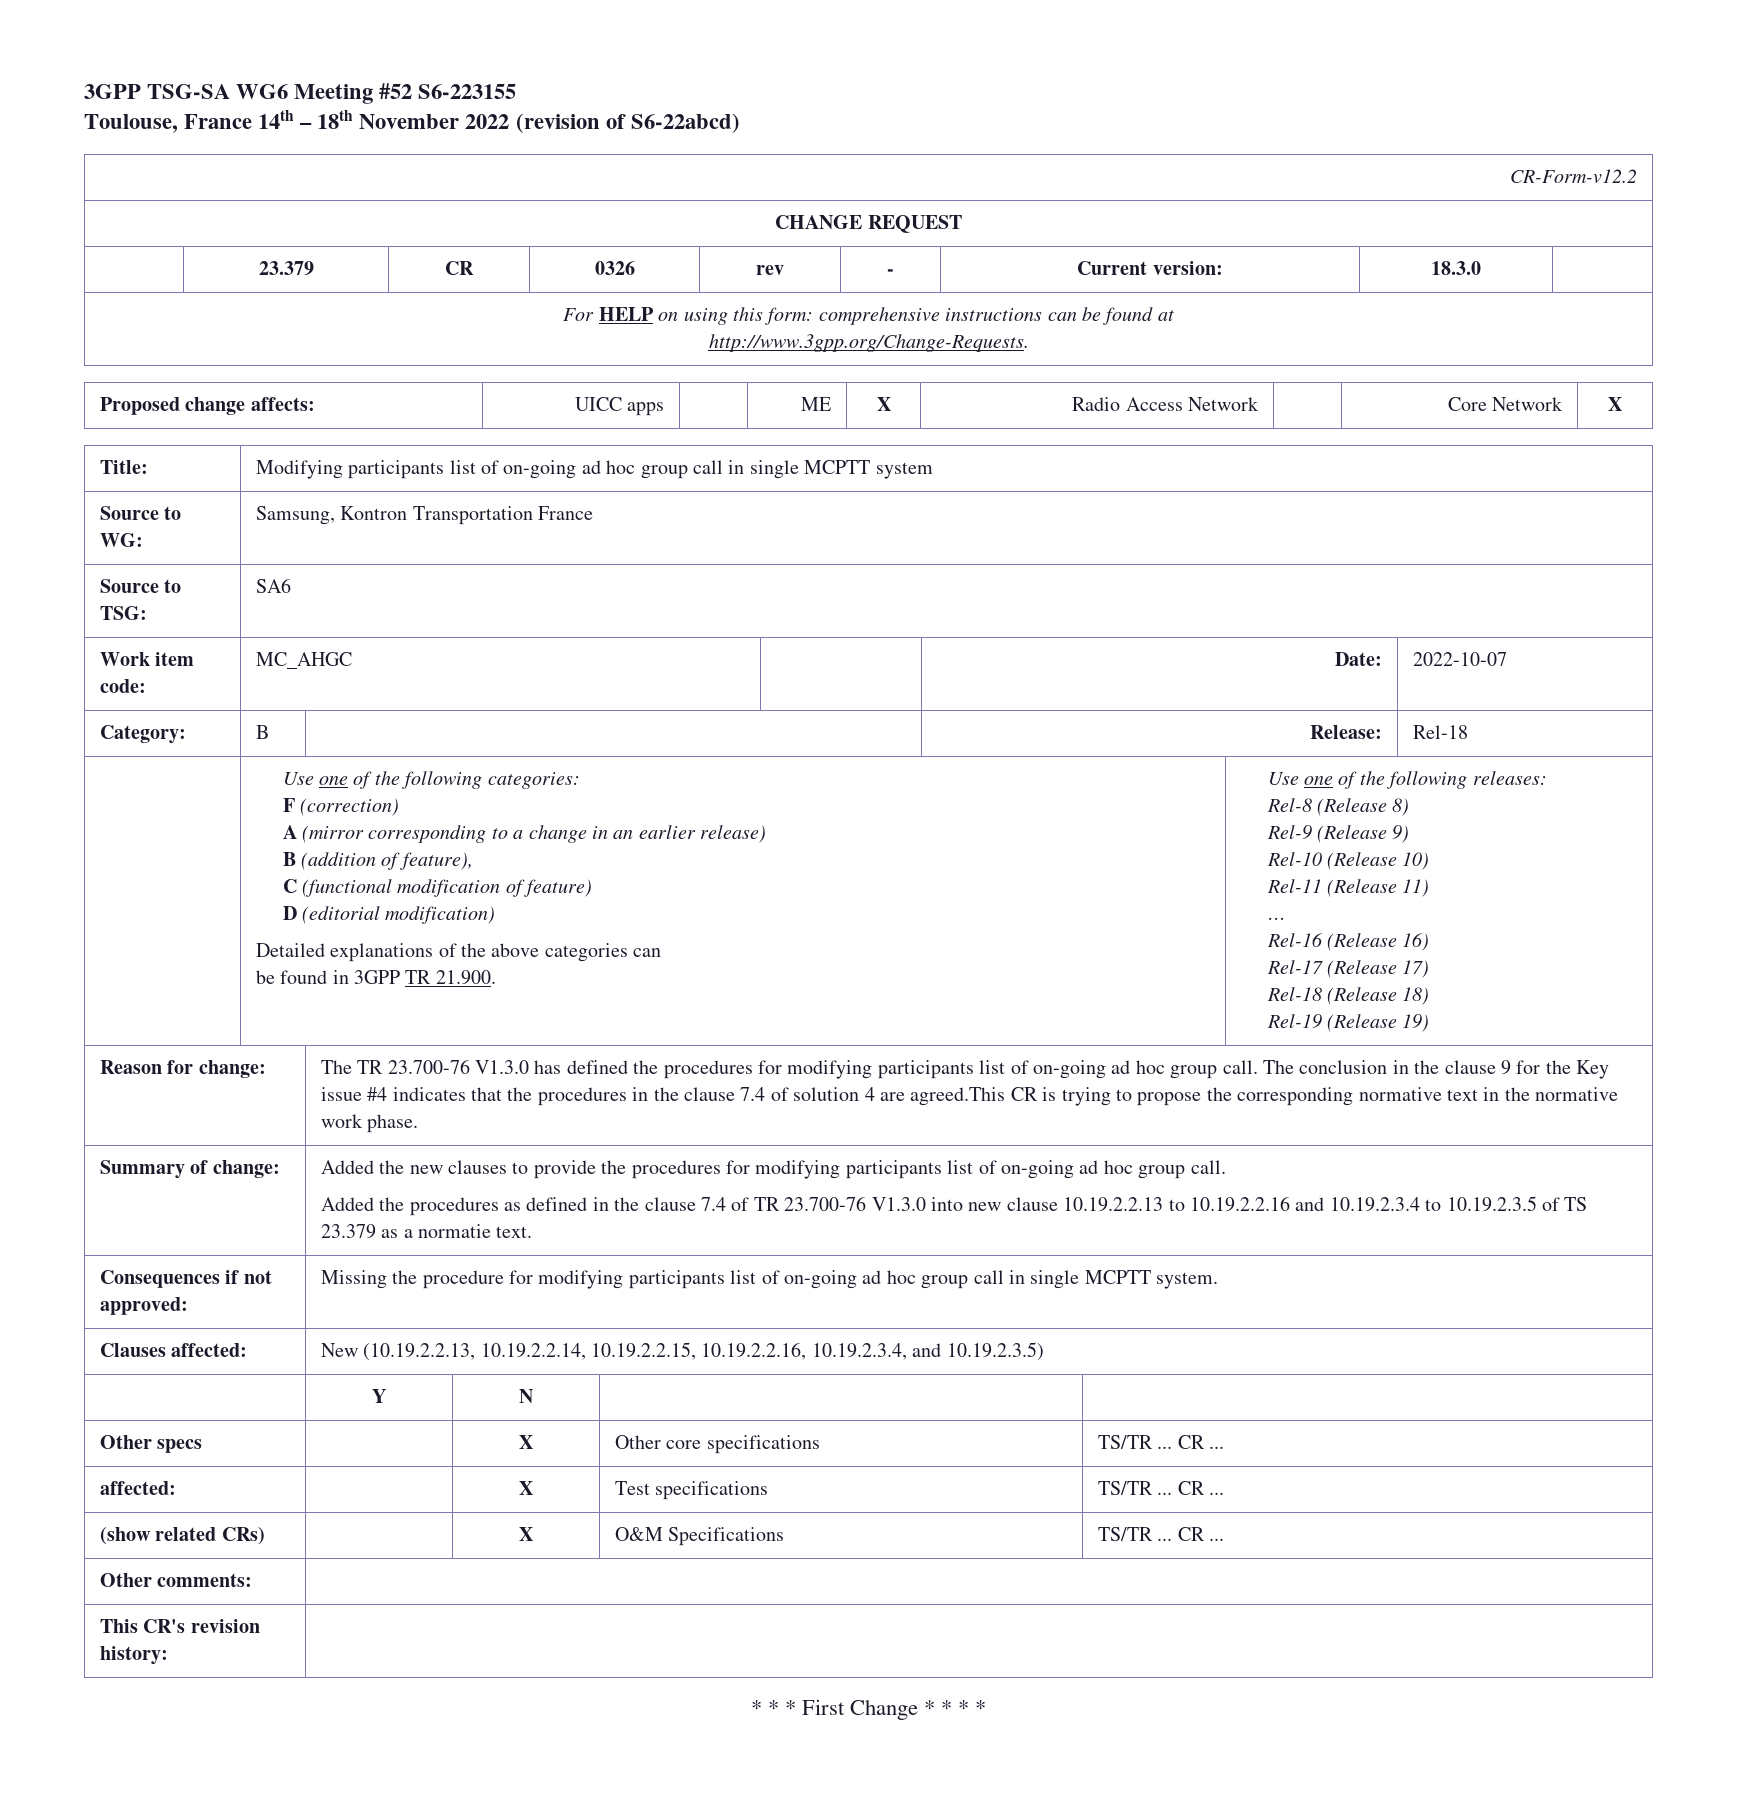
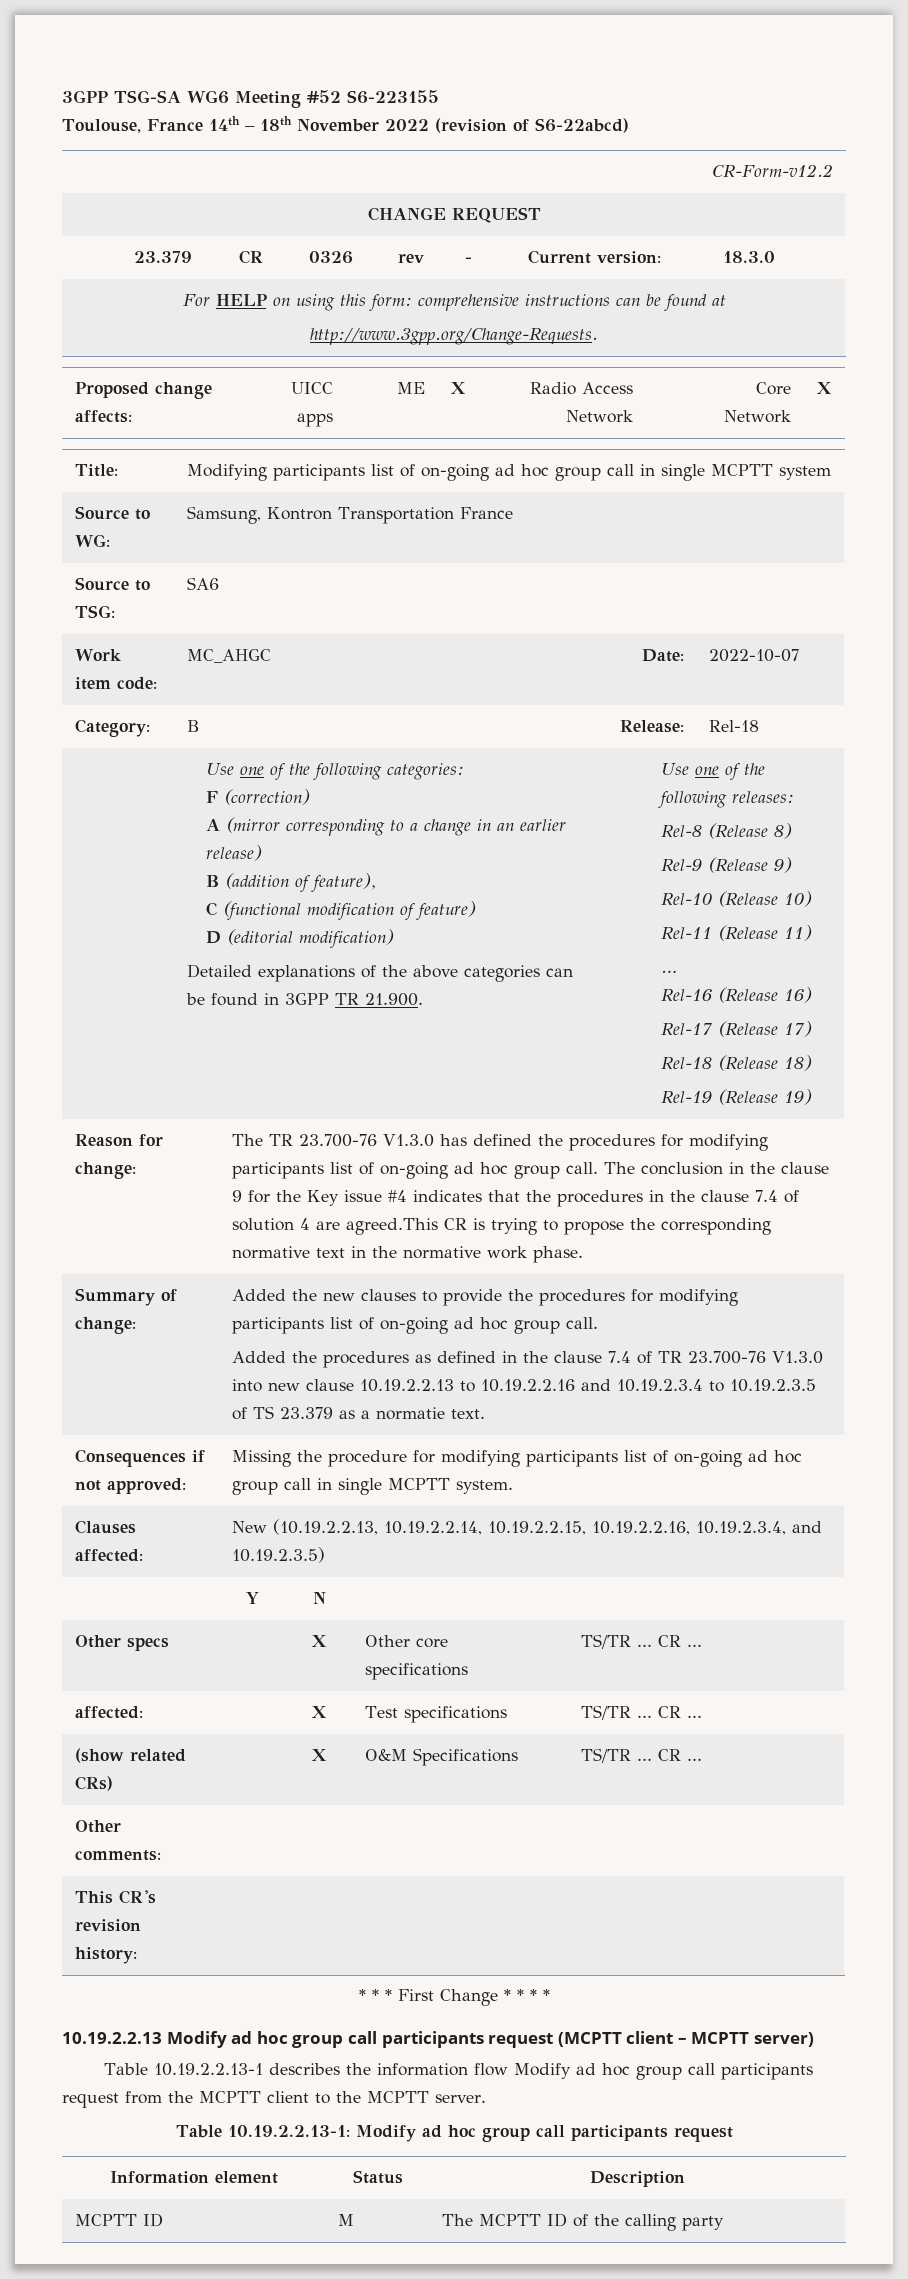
(987, 1707) none -> [62,2031,815,2048] [103,2063,813,2080] [62,2091,486,2108] [175,2125,733,2142] [110,2171,278,2184] [352,2170,403,2184] [590,2171,685,2187] [75,2213,164,2227] [338,2214,355,2226] [442,2213,725,2231] // 10.19.2.2.13 Modify ad hoc group call participants request (MCPTT client – MCPTT server) // Table 10.19.2.2.13-1 describes the information flow Modify ad hoc group call participants request from the MCPTT client to the MCPTT server. // Table 10.19.2.2.13-1: Modify ad hoc group call participants request // Information element | Status | Description // MCPTT ID | M | The MCPTT ID of the calling party

